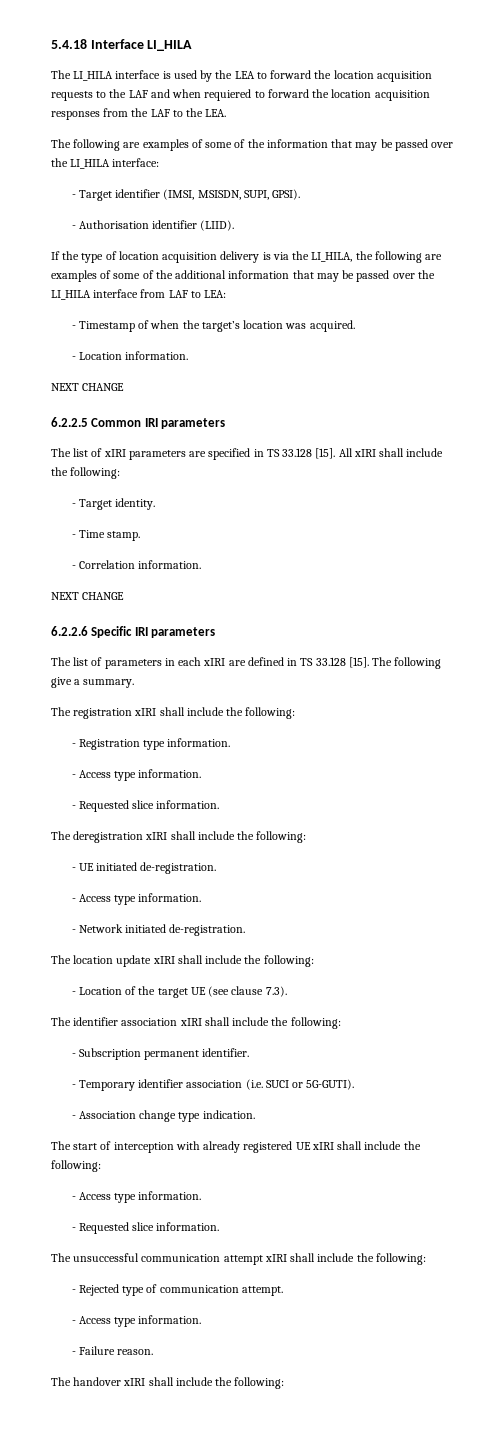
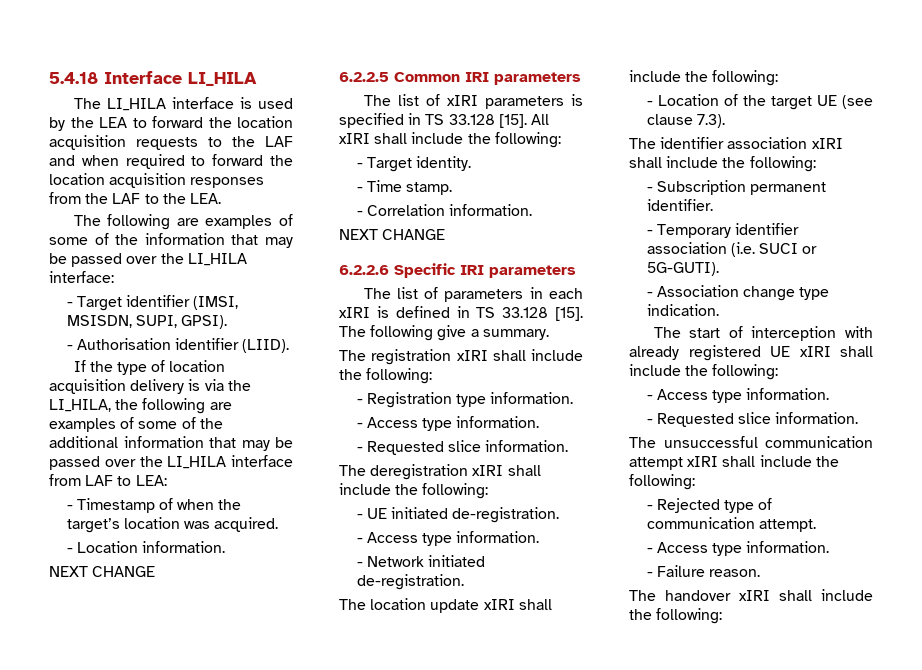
[204,89,252,101] requiered -> [125,154,185,169] required
[189,451,207,457] are -> [571,94,583,106] is
[228,660,246,666] are -> [376,306,389,318] is

